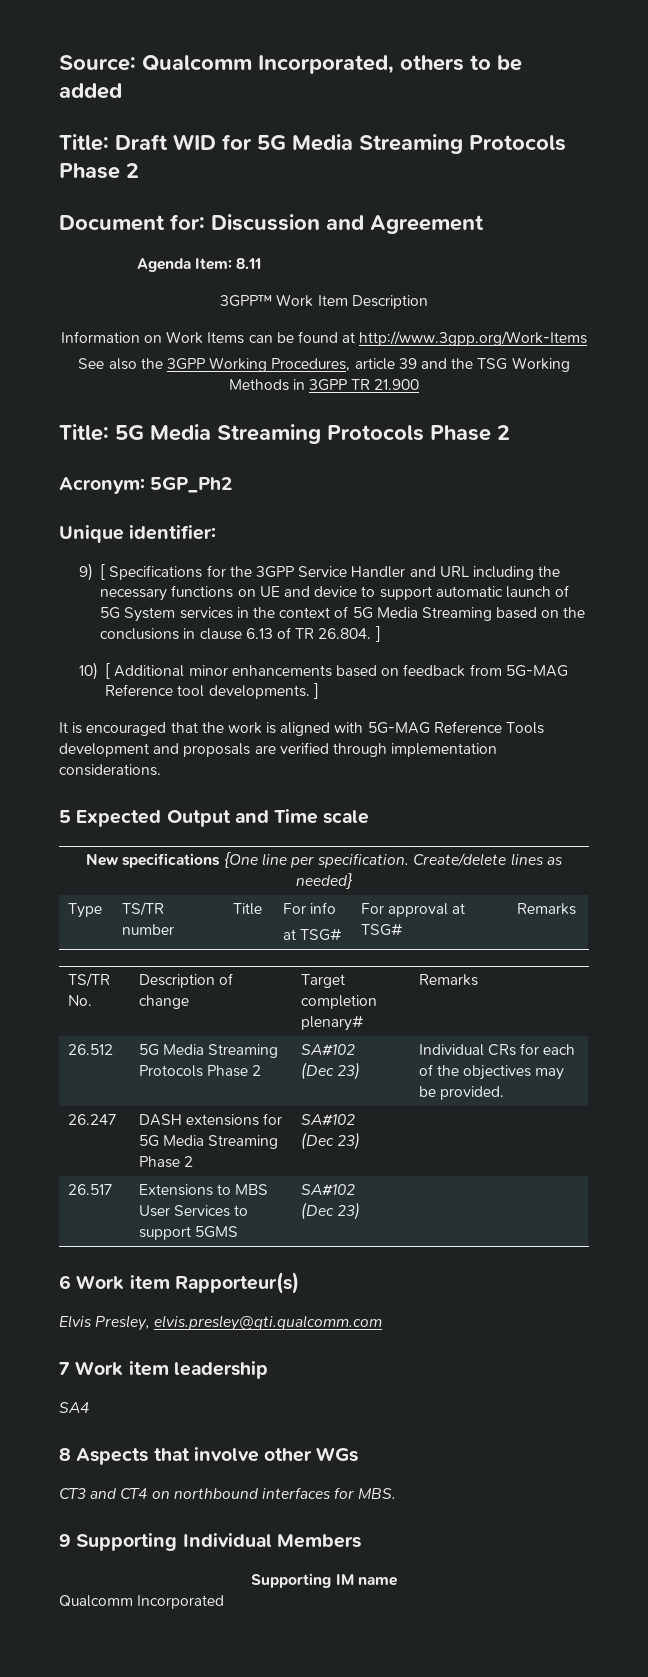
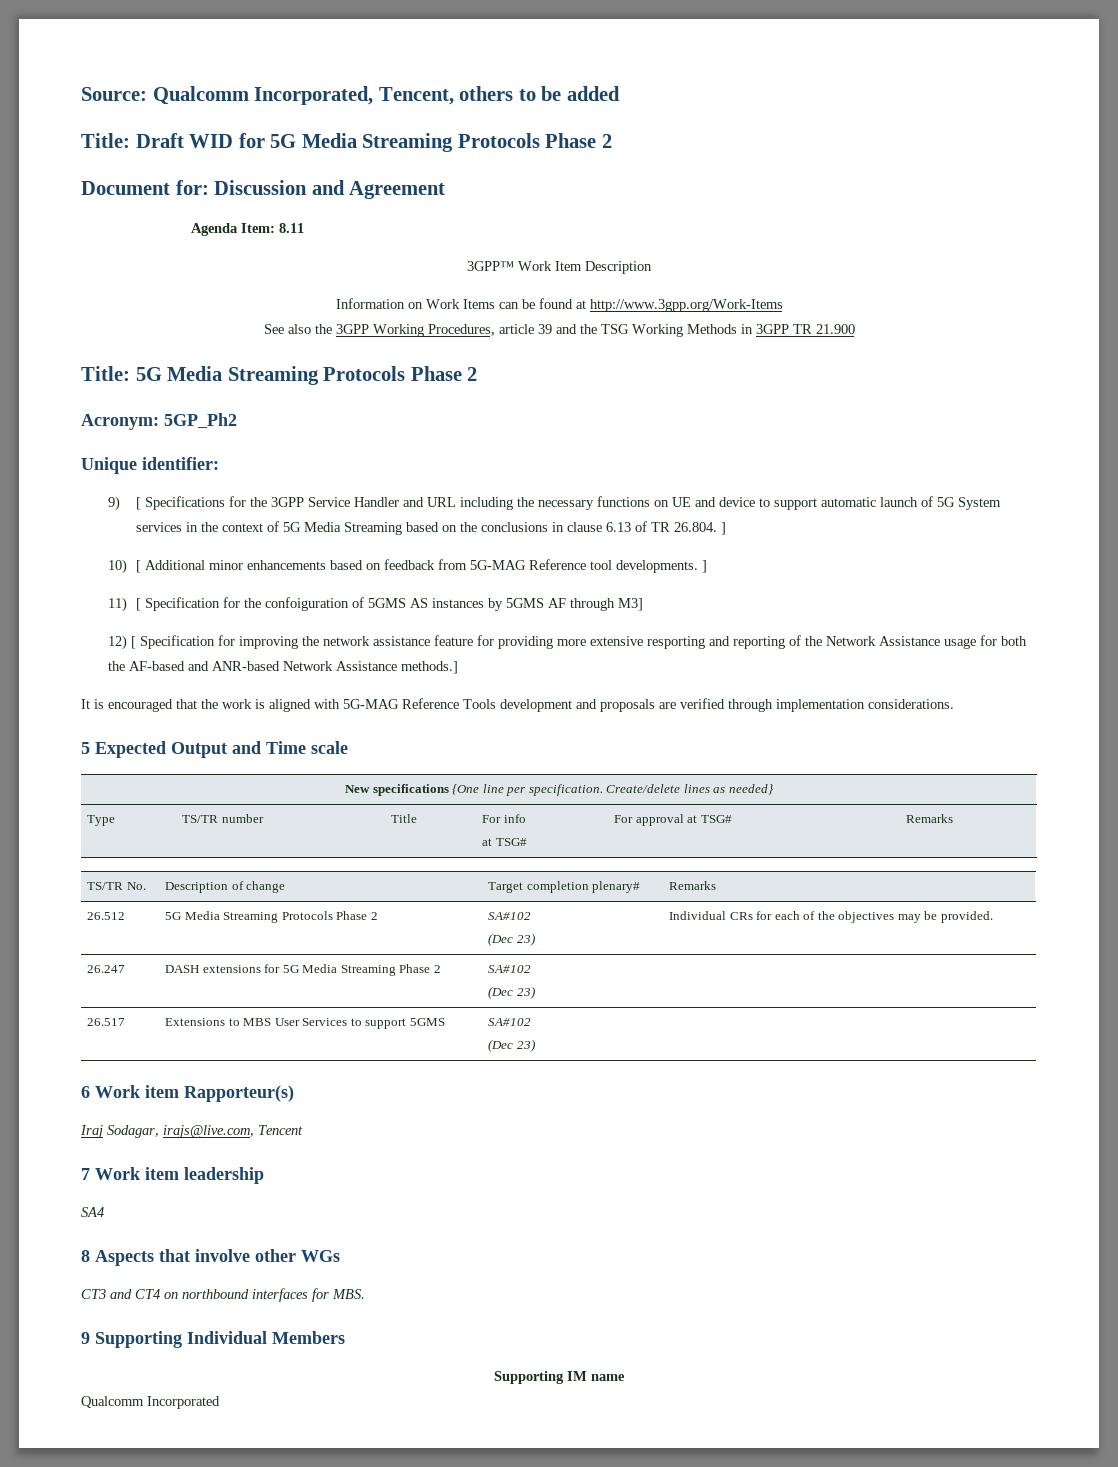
(394, 64) none -> [378,87,454,105] Tencent,
(319, 691) none -> [108,597,643,612] [108,635,1028,650] [108,661,459,674] // 11) [ Specification for the confoiguration of 5GMS AS instances by 5GMS AF through M3] // 12) [ Specification for improving the network assistance feature for providing more extensive resporting and reporting of the Network Assistance usage for both the AF-based and ANR-based Network Assistance methods.]
[59,1315,383,1331] Elvis Presley, elvis.presley@qti.qualcomm.com -> [80,1125,303,1138] Iraj Sodagar, irajs@live.com, Tencent

